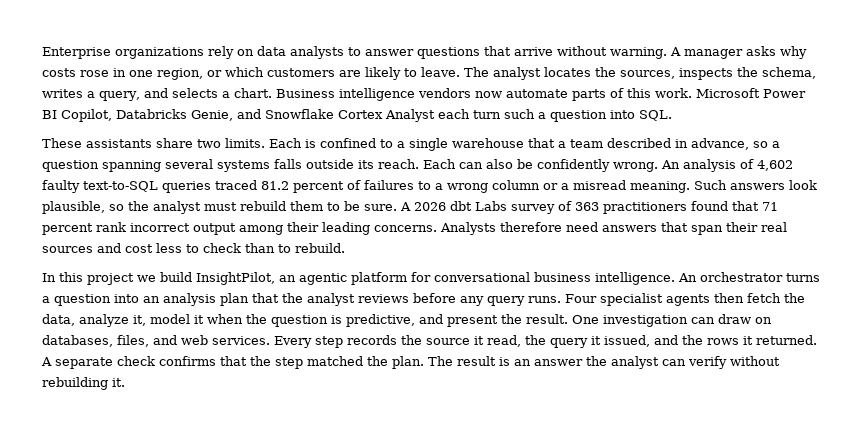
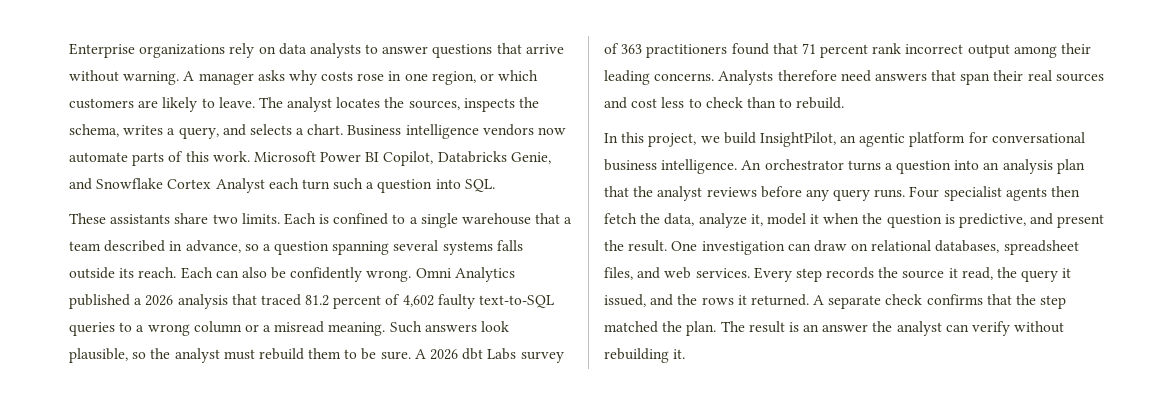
[661,159,736,172] An analysis -> [415,267,515,282] [69,294,382,309] Omni Analytics published a 2026 analysis that traced 81.2 percent
[215,180,414,193] traced 81.2 percent of failures -> (115, 329) none
[87,273,134,285] project -> [648,133,697,147] project,
[42,335,113,347] databases, -> [871,240,1079,255] relational databases, spreadsheet

